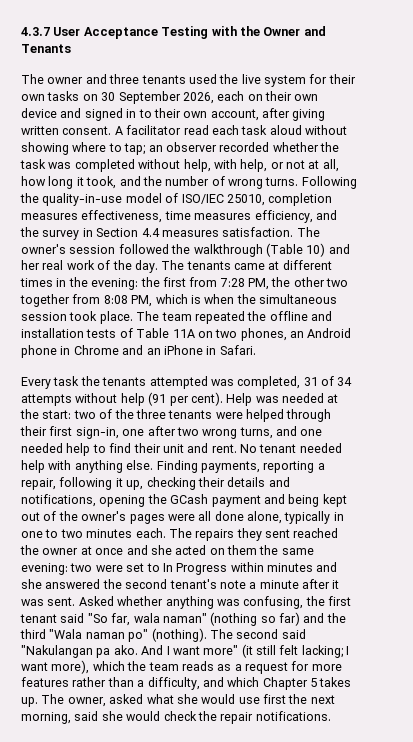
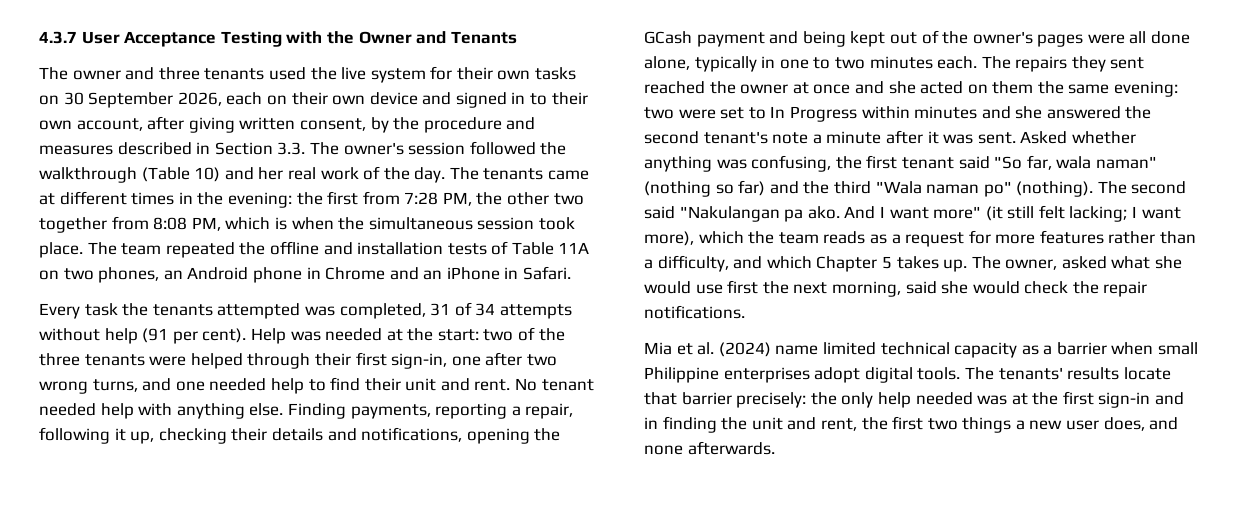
[62,125,347,135] [21,142,339,155] [20,159,339,172] [21,176,357,189] [20,193,333,206] [21,210,337,223] [20,227,294,240] consent. A facilitator read each task aloud without showing where to tap; an observer recorded whether the task was completed without help, with help, or not at all, how long it took, and the number of wrong turns. Following the quality-in-use model of ISO/IEC 25010, completion measures effectiveness, time measures efficiency, and the survey in Section 4.4 measures satisfaction. -> [299,117,536,133] [39,142,306,155] consent, by the procedure and measures described in Section 3.3.
(331, 716) none -> [644,342,1199,358] [644,367,1171,383] [644,391,1185,408] [644,416,1179,433] [644,441,775,455] // Mia et al. (2024) name limited technical capacity as a barrier when small Philippine enterprises adopt digital tools. The tenants' results locate that barrier precisely: the only help needed was at the first sign-in and in finding the unit and rent, the first two things a new user does, and none afterwards.

